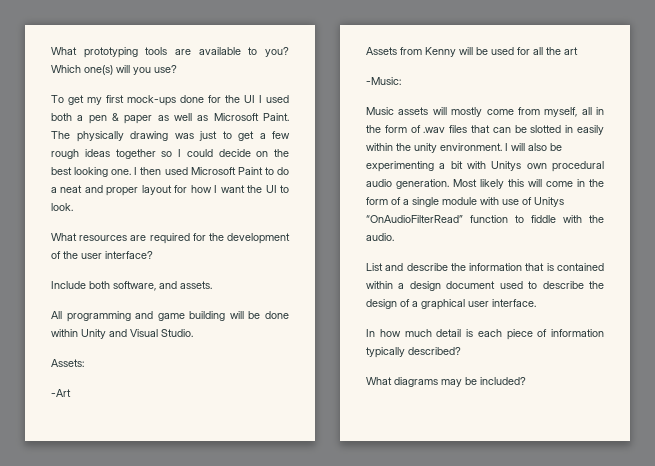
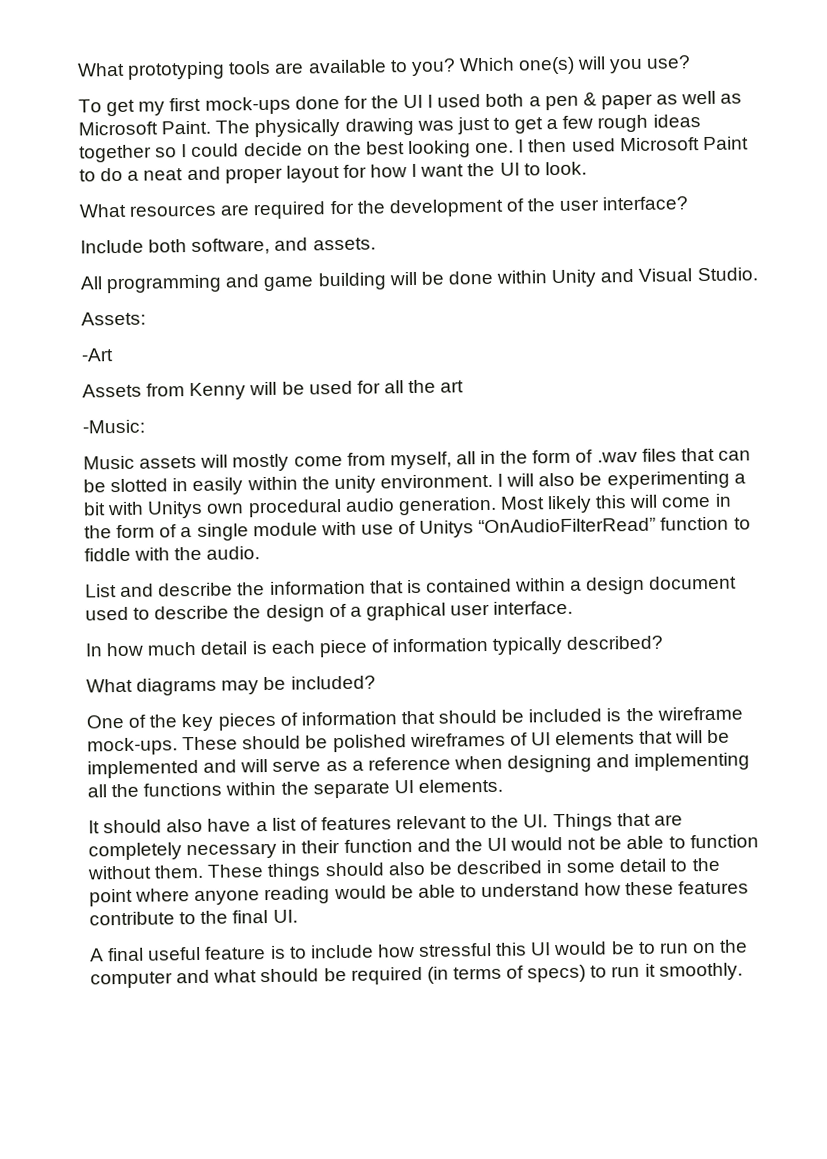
(526, 381) none -> [86,706,743,732] [87,729,731,756] [87,752,751,779] [87,778,503,799] [88,812,683,834] [88,834,759,861] [87,857,720,882] [89,880,750,907] [89,909,298,926] [89,939,749,962] [90,962,743,989] // One of the key pieces of information that should be included is the wireframe mock-ups. These should be polished wireframes of UI elements that will be implemented and will serve as a reference when designing and implementing all the functions within the separate UI elements. // It should also have a list of features relevant to the UI. Things that are completely necessary in their function and the UI would not be able to function without them. These things should also be described in some detail to the point where anyone reading would be able to understand how these features contribute to the final UI. // A final useful feature is to include how stressful this UI would be to run on the computer and what should be required (in terms of specs) to run it smoothly.

